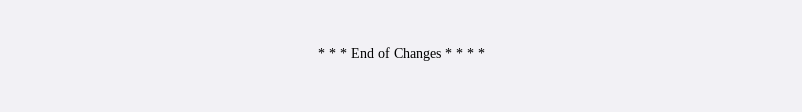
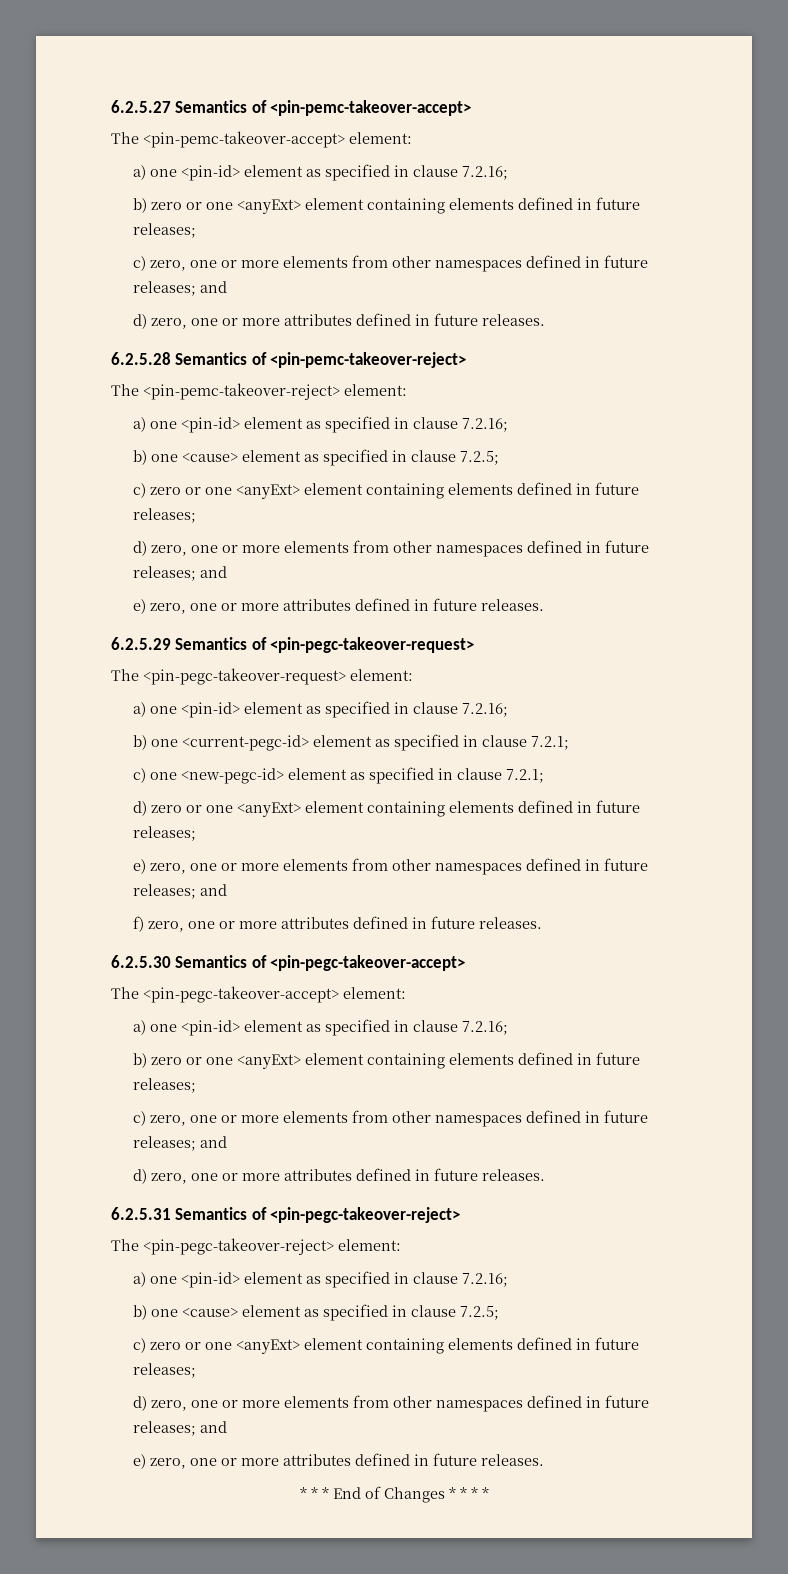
(317, 53) none -> [111,100,472,116] [111,131,412,148] [133,164,509,181] [133,197,641,214] [133,223,197,238] [133,255,649,272] [133,281,228,296] [133,313,546,329] [111,352,467,368] [111,383,407,400] [133,416,509,433] [133,449,500,466] [133,482,640,499] [133,508,197,523] [133,540,650,557] [133,566,228,581] [133,598,545,614] [111,637,475,653] [111,668,413,685] [133,701,509,718] [133,734,570,751] [133,767,545,784] [133,800,641,817] [133,826,197,841] [133,858,649,875] [133,884,228,899] [133,916,543,932] [111,955,466,971] [111,986,406,1003] [133,1019,509,1036] [133,1052,641,1069] [133,1078,197,1093] [133,1110,649,1127] [133,1136,228,1151] [133,1168,546,1184] [111,1207,461,1223] [111,1238,401,1255] [133,1271,509,1288] [133,1304,500,1321] [133,1337,640,1354] [133,1363,197,1378] [133,1395,650,1412] [133,1421,228,1436] [133,1453,545,1469] 6.2.5.27 Semantics of <pin-pemc-takeover-accept> // The <pin-pemc-takeover-accept> element: // a) one <pin-id> element as specified in clause 7.2.16; // b) zero or one <anyExt> element containing elements defined in future releases; // c) zero, one or more elements from other namespaces defined in future releases; and // d) zero, one or more attributes defined in future releases. // 6.2.5.28 Semantics of <pin-pemc-takeover-reject> // The <pin-pemc-takeover-reject> element: // a) one <pin-id> element as specified in clause 7.2.16; // b) one <cause> element as specified in clause 7.2.5; // c) zero or one <anyExt> element containing elements defined in future releases; // d) zero, one or more elements from other namespaces defined in future releases; and // e) zero, one or more attributes defined in future releases. // 6.2.5.29 Semantics of <pin-pegc-takeover-request> // The <pin-pegc-takeover-request> element: // a) one <pin-id> element as specified in clause 7.2.16; // b) one <current-pegc-id> element as specified in clause 7.2.1; // c) one <new-pegc-id> element as specified in clause 7.2.1; // d) zero or one <anyExt> element containing elements defined in future releases; // e) zero, one or more elements from other namespaces defined in future releases; and // f) zero, one or more attributes defined in future releases. // 6.2.5.30 Semantics of <pin-pegc-takeover-accept> // The <pin-pegc-takeover-accept> element: // a) one <pin-id> element as specified in clause 7.2.16; // b) zero or one <anyExt> element containing elements defined in future releases; // c) zero, one or more elements from other namespaces defined in future releases; and // d) zero, one or more attributes defined in future releases. // 6.2.5.31 Semantics of <pin-pegc-takeover-reject> // The <pin-pegc-takeover-reject> element: // a) one <pin-id> element as specified in clause 7.2.16; // b) one <cause> element as specified in clause 7.2.5; // c) zero or one <anyExt> element containing elements defined in future releases; // d) zero, one or more elements from other namespaces defined in future releases; and // e) zero, one or more attributes defined in future releases. //

